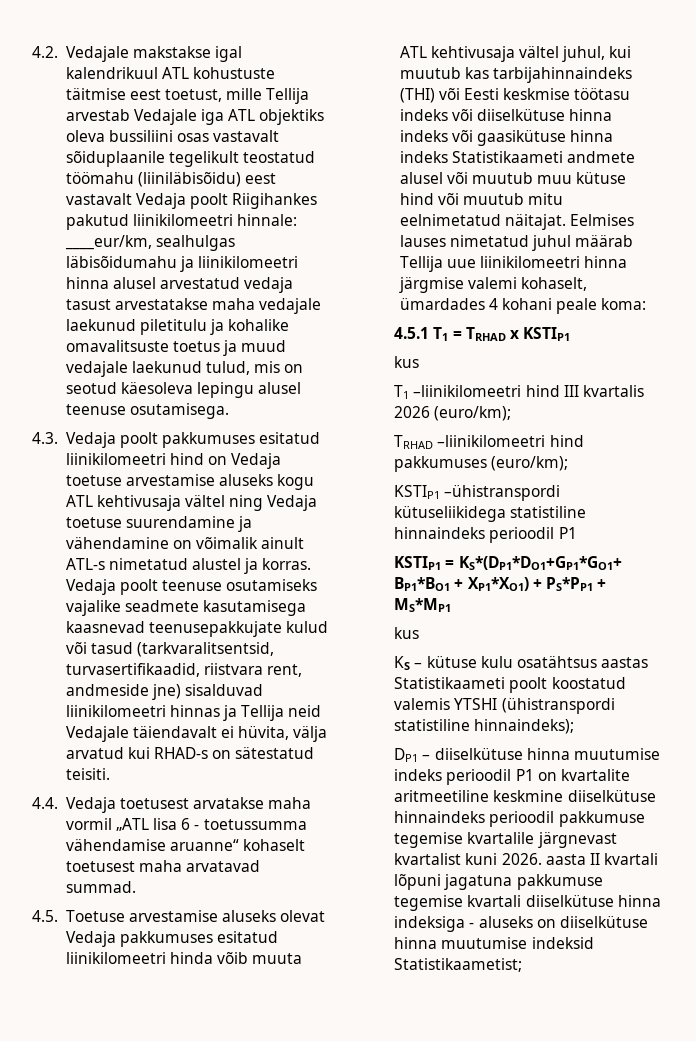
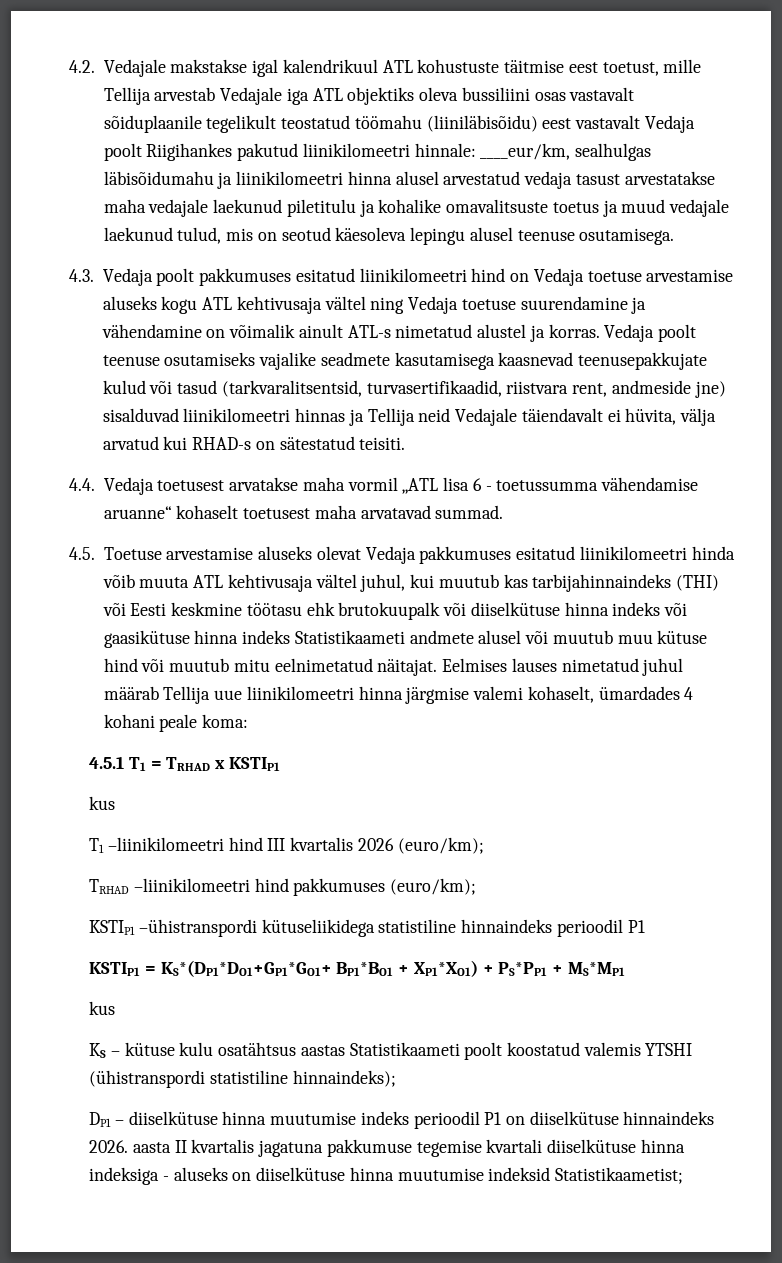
[503,88,631,100] [399,109,448,121] keskmise töötasu indeks -> [171,602,441,620] keskmine töötasu ehk brutokuupalk
[560,769,630,781] [394,790,656,802] [394,811,645,827] [394,832,617,848] [394,853,498,865] kvartalite aritmeetiline keskmine diiselkütuse hinnaindeks perioodil pakkumuse tegemise kvartalile järgnevast kvartalist kuni -> [529,1111,715,1125] diiselkütuse hinnaindeks
[604,853,659,865] [394,874,442,890] kvartali lõpuni -> [191,1139,255,1153] kvartalis

